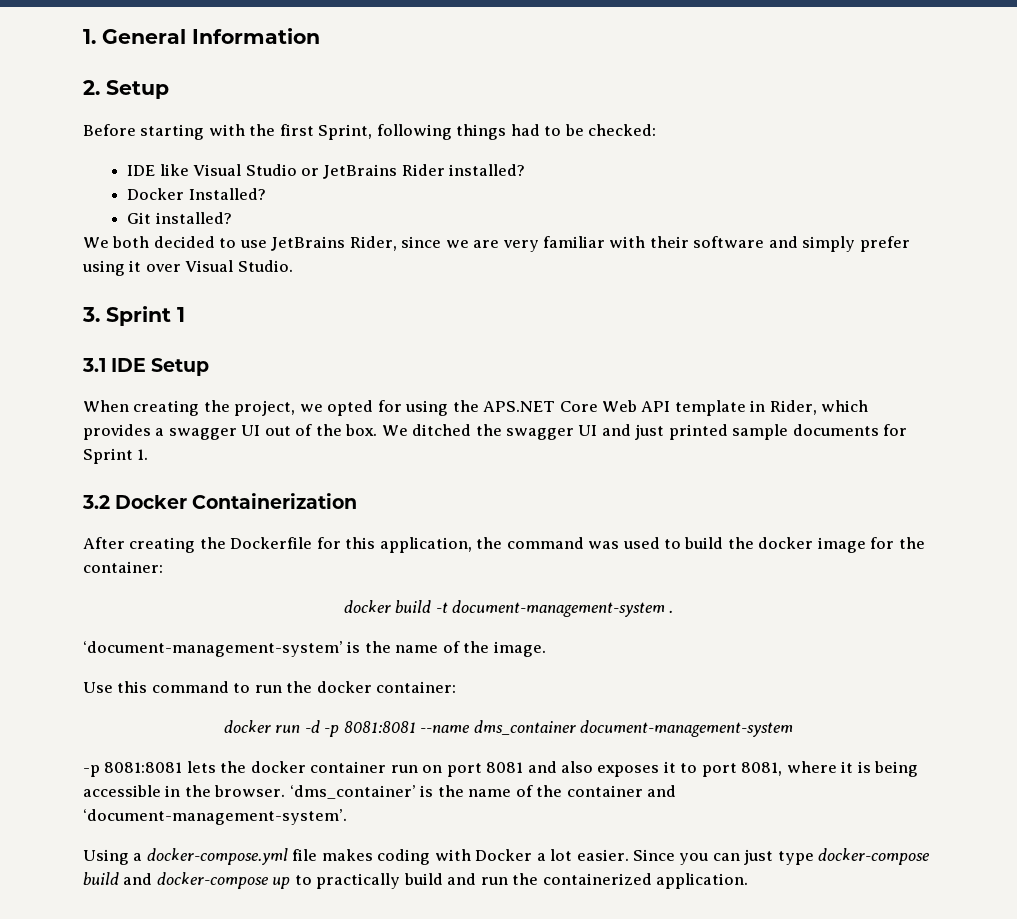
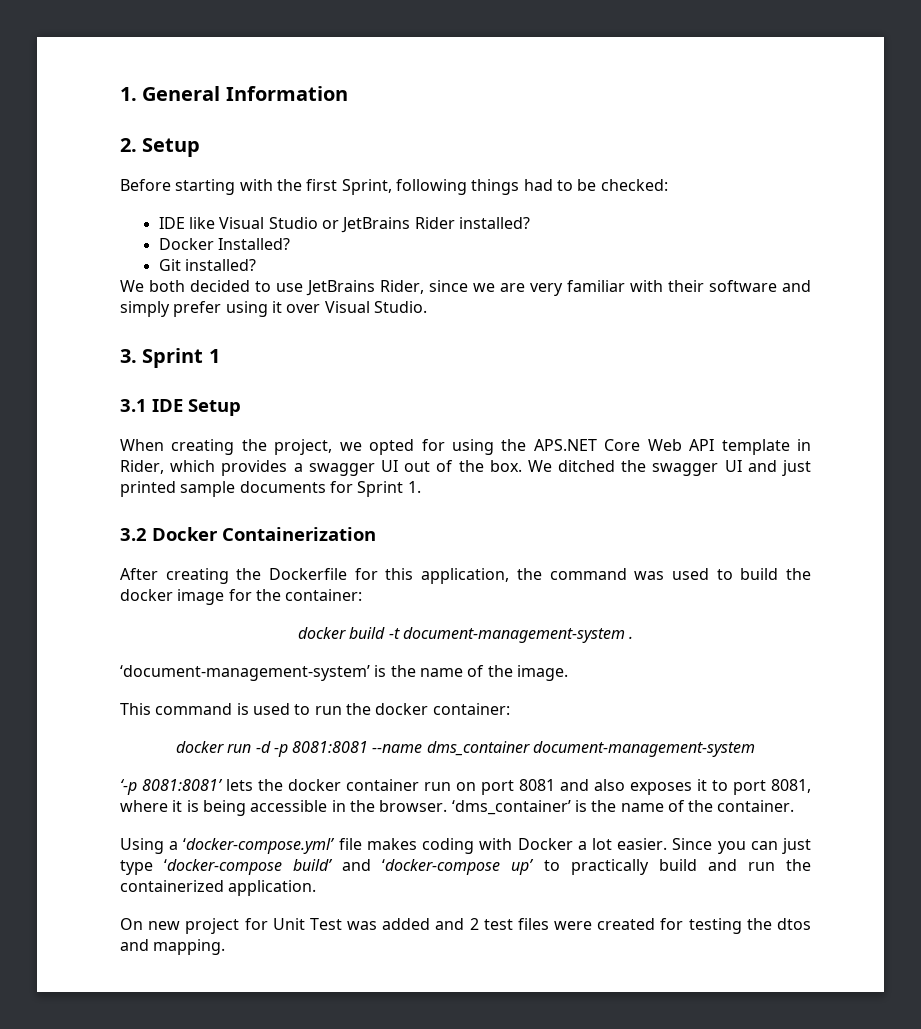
[83,681,229,693] Use this command -> [120,703,290,715] This command is used
[83,762,183,777] -p 8081:8081 -> [120,779,223,795] ‘-p 8081:8081’
[566,785,677,797] [83,809,347,825] container and ‘document-management-system’. -> [717,800,795,812] container.
[146,848,288,865] docker-compose.yml -> [183,838,336,854] ‘docker-compose.yml’
[818,848,931,865] [83,872,291,889] docker-compose build and docker-compose up -> [164,859,535,875] ‘docker-compose build’ and ‘docker-compose up’
(749, 881) none -> [120,918,811,934] [120,939,226,955] // On new project for Unit Test was added and 2 test files were created for testing the dtos and mapping.

